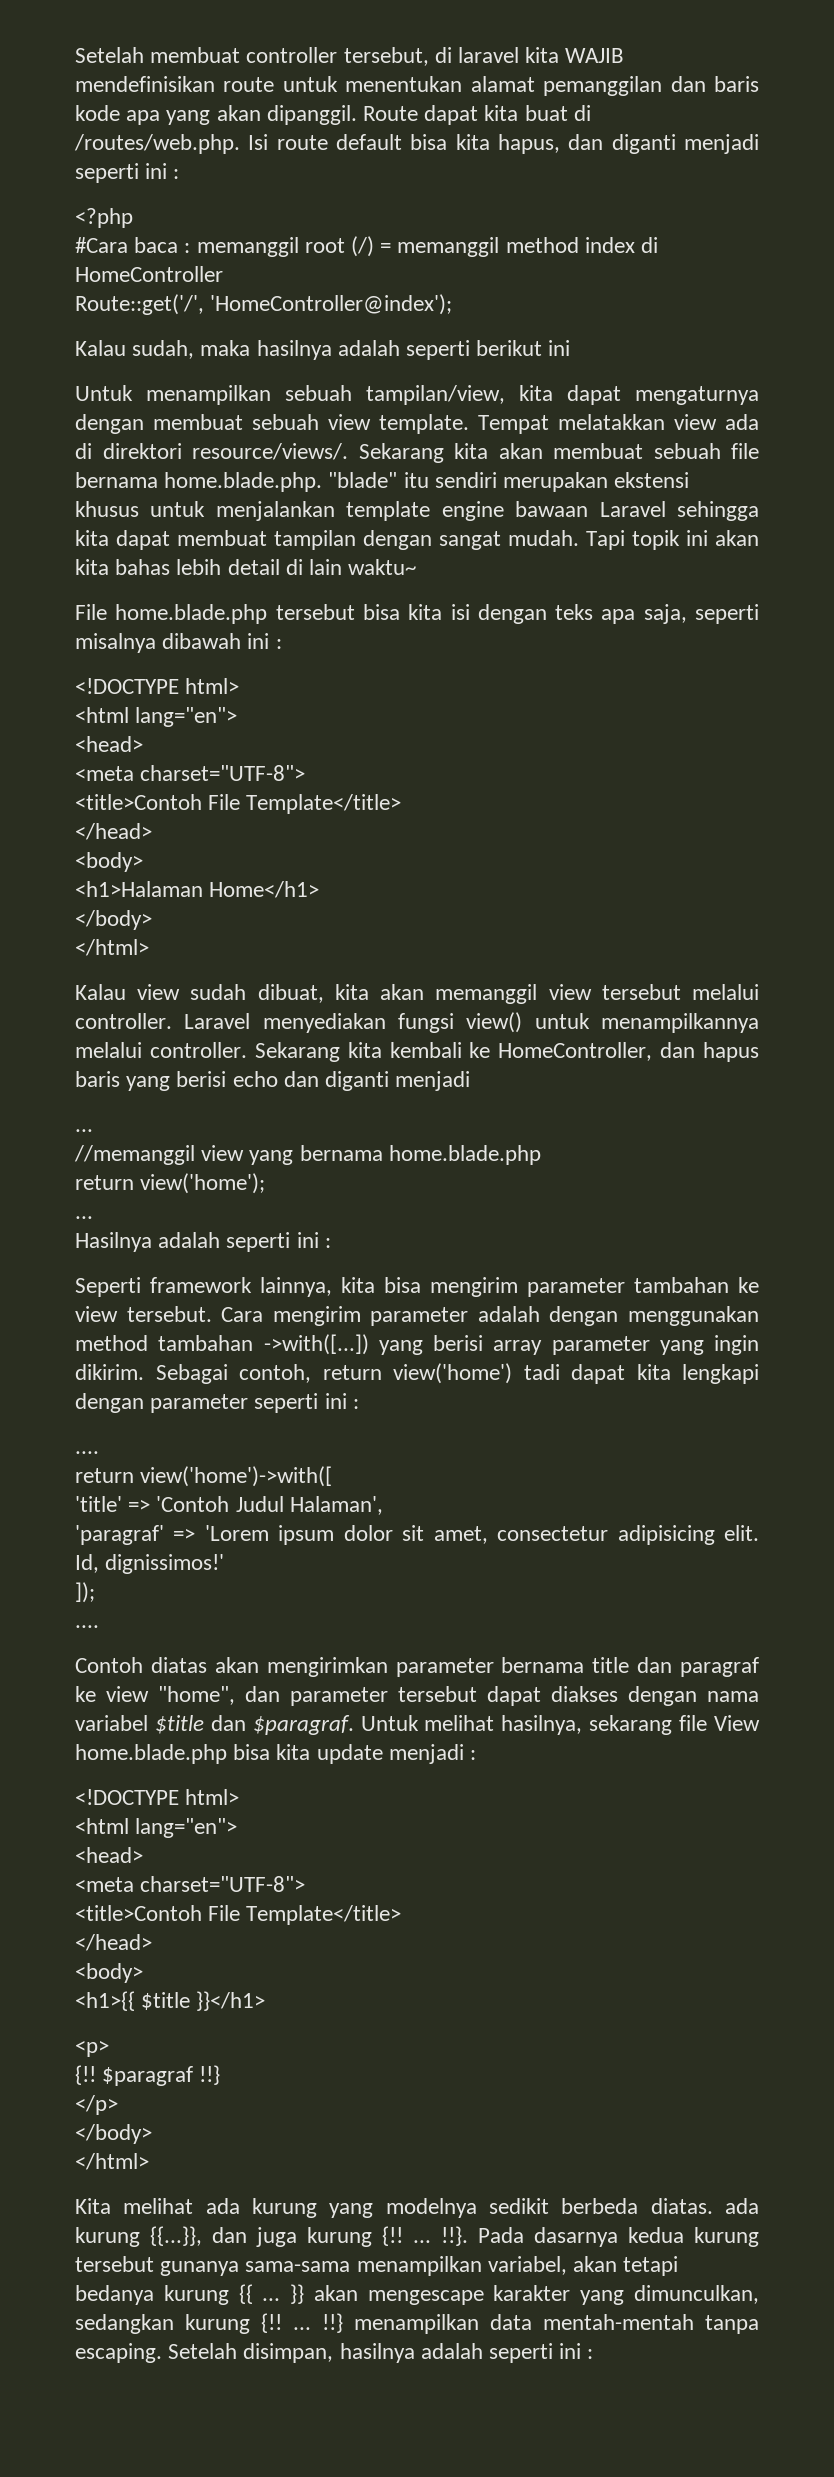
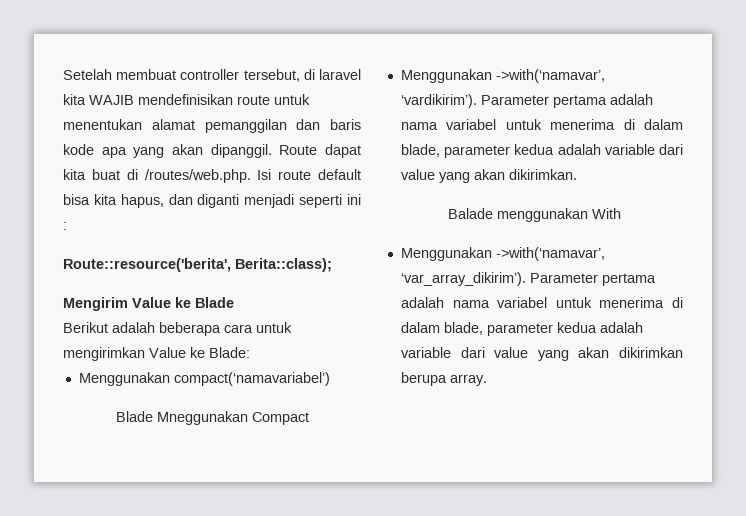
[75,208,133,228] [75,236,659,257] [75,266,223,282] [75,294,453,315] [75,340,571,360] [75,385,759,405] [75,414,759,434] [75,443,759,463] [75,472,690,492] [75,501,760,521] [75,530,759,550] [75,559,417,575] [75,604,759,624] [75,633,282,653] [75,678,240,694] [75,707,238,727] [75,736,143,752] [75,765,306,781] [75,794,402,814] [75,823,152,840] [75,852,143,872] [75,881,320,898] [75,910,152,930] [75,939,149,956] [75,984,759,1004] [75,1012,759,1033] [75,1042,759,1062] [75,1071,471,1091] [75,1129,93,1132] [74,1145,541,1165] [75,1173,266,1194] [75,1216,93,1219] [75,1232,331,1252] [75,1277,759,1297] [75,1306,759,1326] [75,1334,759,1355] [75,1363,759,1384] [75,1393,359,1413] [75,1451,99,1454] [75,1466,333,1487] [75,1496,383,1515] [75,1525,760,1545] [75,1554,225,1574] [75,1582,95,1603] [75,1625,99,1628] [75,1657,759,1677] [75,1686,759,1706] [75,1715,761,1735] [75,1744,477,1764] [75,1789,240,1805] [75,1818,238,1838] [75,1847,143,1863] [75,1876,306,1892] [75,1905,402,1925] [75,1934,152,1951] [75,1963,143,1983] [75,1991,266,2011] [75,2040,109,2057] [75,2065,221,2086] [75,2095,118,2115] [75,2124,152,2144] [75,2153,149,2170] [75,2198,759,2218] [75,2226,759,2247] [75,2256,679,2276] [75,2284,759,2305] [75,2313,759,2334] [75,2343,594,2363] <?php // #Cara baca : memanggil root (/) = memanggil method index di HomeController // Route::get('/', 'HomeController@index'); // Kalau sudah, maka hasilnya adalah seperti berikut ini // Untuk menampilkan sebuah tampilan/view, kita dapat mengaturnya dengan membuat sebuah view template. Tempat melatakkan view ada di direktori resource/views/. Sekarang kita akan membuat sebuah file bernama home.blade.php. "blade" itu sendiri merupakan ekstensi khusus untuk menjalankan template engine bawaan Laravel sehingga kita dapat membuat tampilan dengan sangat mudah. Tapi topik ini akan kita bahas lebih detail di lain waktu~ // File home.blade.php tersebut bisa kita isi dengan teks apa saja, seperti misalnya dibawah ini : // <!DOCTYPE html> // <html lang="en"> // <head> // <meta charset="UTF-8"> // <title>Contoh File Template</title> // </head> // <body> // <h1>Halaman Home</h1> // </body> // </html> // Kalau view sudah dibuat, kita akan memanggil view tersebut melalui controller. Laravel menyediakan fungsi view() untuk menampilkannya melalui controller. Sekarang kita kembali ke HomeController, dan hapus baris yang berisi echo dan diganti menjadi // ... // //memanggil view yang bernama home.blade.php // return view('home'); // ... // Hasilnya adalah seperti ini : // Seperti framework lainnya, kita bisa mengirim parameter tambahan ke view tersebut. Cara mengirim parameter adalah dengan menggunakan method tambahan ->with([...]) yang berisi array parameter yang ingin dikirim. Sebagai contoh, return view('home') tadi dapat kita lengkapi dengan parameter seperti ini : // .... // return view('home')->with([ // 'title' => 'Contoh Judul Halaman', // 'paragraf' => 'Lorem ipsum dolor sit amet, consectetur adipisicing elit. Id, dignissimos!' // ]); // .... // Contoh diatas akan mengirimkan parameter bernama title dan paragraf ke view "home", dan parameter tersebut dapat diakses dengan nama variabel $title dan $paragraf. Untuk melihat hasilnya, sekarang file View home.blade.php bisa kita update menjadi : // <!DOCTYPE html> // <html lang="en"> // <head> // <meta charset="UTF-8"> // <title>Contoh File Template</title> // </head> // <body> // <h1>{{ $title }}</h1> // <p> // {!! $paragraf !!} // </p> // </body> // </html> // Kita melihat ada kurung yang modelnya sedikit berbeda diatas. ada kurung {{...}}, dan juga kurung {!! ... !!}. Pada dasarnya kedua kurung tersebut gunanya sama-sama menampilkan variabel, akan tetapi bedanya kurung {{ ... }} akan mengescape karakter yang dimunculkan, sedangkan kurung {!! ... !!} menampilkan data mentah-mentah tanpa escaping. Setelah disimpan, hasilnya adalah seperti ini : -> [63,258,332,272] [63,297,234,311] [63,322,292,336] [63,347,250,361] [78,372,330,386] [115,411,309,425] [400,69,605,83] [400,94,653,108] [400,119,683,130] [400,144,683,158] [400,169,577,183] [447,208,621,222] [400,247,605,261] [400,272,656,286] [400,297,683,308] [400,322,643,336] [400,347,683,361] [400,372,487,386] Route::resource('berita', Berita::class); // Mengirim Value ke Blade // Berikut adalah beberapa cara untuk mengirimkan Value ke Blade: // Menggunakan compact(‘namavariabel’) // Blade Mneggunakan Compact // Menggunakan ->with(‘namavar’, ‘vardikirim’). Parameter pertama adalah nama variabel untuk menerima di dalam blade, parameter kedua adalah variable dari value yang akan dikirimkan. // Balade menggunakan With // Menggunakan ->with(‘namavar’, ‘var_array_dikirim’). Parameter pertama adalah nama variabel untuk menerima di dalam blade, parameter kedua adalah variable dari value yang akan dikirimkan berupa array.

